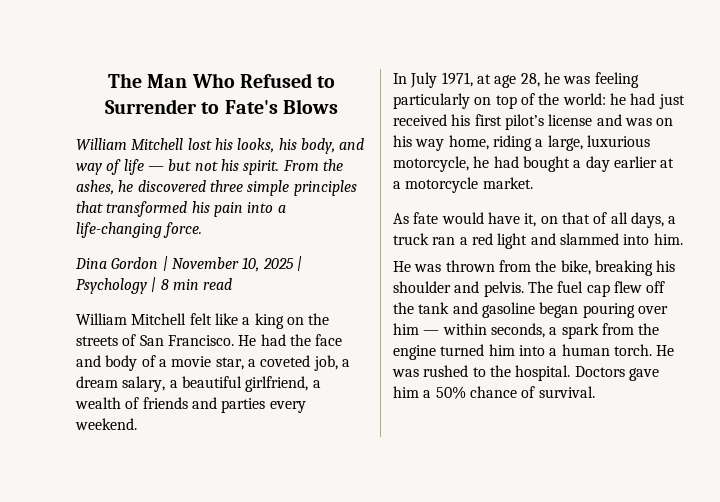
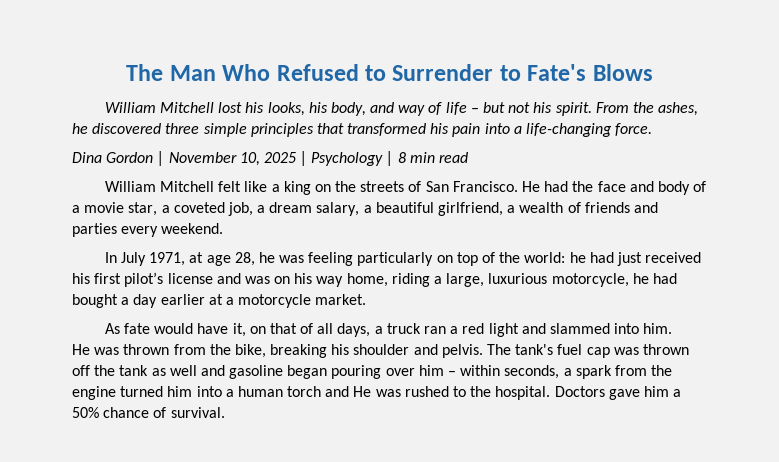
[147,166,164,171] — -> [470,108,479,113] –
(553, 287) none -> [515,344,554,355] tank's
[613,281,642,293] flew -> [613,344,689,355] was thrown
(450, 308) none -> [151,365,197,376] as well
[423,330,440,335] — -> [448,371,457,376] –
[613,344,652,356] torch. -> [287,386,350,397] torch and

